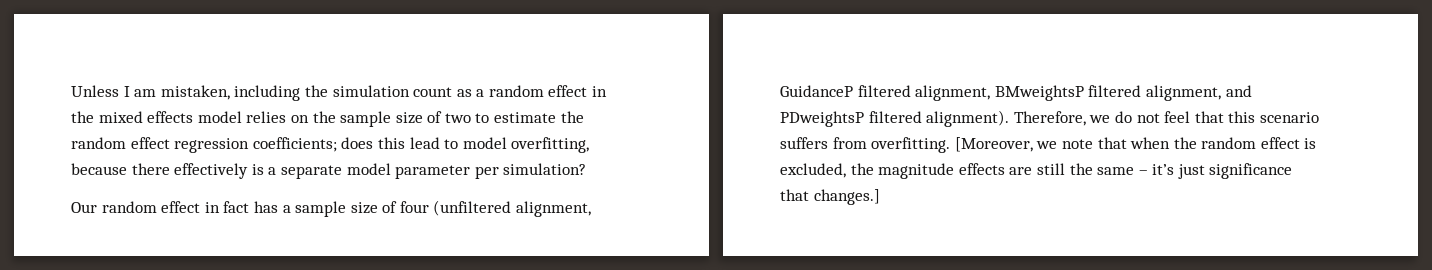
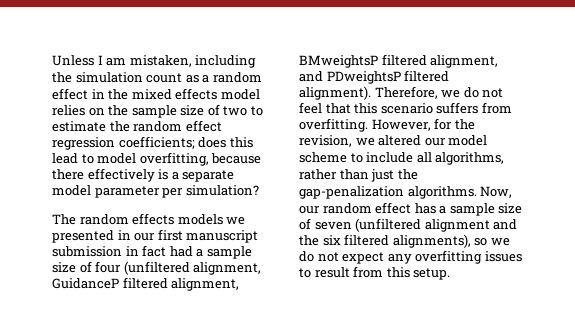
[71,201,201,213] Our random effect -> [52,213,246,225] [52,229,259,243] [52,246,122,257] The random effects models we presented in our first manuscript submission
[253,201,278,213] has -> [169,246,193,257] had
[954,137,1317,152] [780,163,1293,179] [780,189,880,205] [Moreover, we note that when the random effect is excluded, the magnitude effects are still the same – it’s just significance that changes.] -> [371,118,475,131] [299,135,488,147] [299,152,505,165] [299,169,418,182] [299,186,513,199] [299,202,523,216] [299,218,518,232] [299,234,510,248] [299,250,522,264] [299,266,451,280] However, for the revision, we altered our model scheme to include all algorithms, rather than just the gap-penalization algorithms. Now, our random effect has a sample size of seven (unfiltered alignment and the six filtered alignments), so we do not expect any overfitting issues to result from this setup.

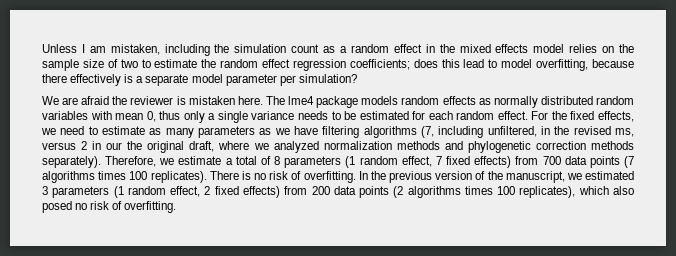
[52,213,246,225] [52,229,259,243] [52,245,252,259] [52,261,262,275] [52,277,240,291] [299,54,499,68] [299,70,450,84] [299,86,504,100] [299,102,512,114] [299,118,475,132] [299,135,488,147] [299,152,505,165] [299,169,418,182] [299,186,513,199] [299,202,523,216] [299,218,518,232] [299,234,510,248] [299,250,522,264] [299,266,451,280] The random effects models we presented in our first manuscript submission in fact had a sample size of four (unfiltered alignment, GuidanceP filtered alignment, BMweightsP filtered alignment, and PDweightsP filtered alignment). Therefore, we do not feel that this scenario suffers from overfitting. However, for the revision, we altered our model scheme to include all algorithms, rather than just the gap-penalization algorithms. Now, our random effect has a sample size of seven (unfiltered alignment and the six filtered alignments), so we do not expect any overfitting issues to result from this setup. -> [42,96,635,108] [42,111,634,123] [41,126,634,138] [42,141,634,153] [42,156,634,168] [42,171,634,183] [42,186,634,198] [42,201,177,213] We are afraid the reviewer is mistaken here. The lme4 package models random effects as normally distributed random variables with mean 0, thus only a single variance needs to be estimated for each random effect. For the fixed effects, we need to estimate as many parameters as we have filtering algorithms (7, including unfiltered, in the revised ms, versus 2 in our the original draft, where we analyzed normalization methods and phylogenetic correction methods separately). Therefore, we estimate a total of 8 parameters (1 random effect, 7 fixed effects) from 700 data points (7 algorithms times 100 replicates). There is no risk of overfitting. In the previous version of the manuscript, we estimated 3 parameters (1 random effect, 2 fixed effects) from 200 data points (2 algorithms times 100 replicates), which also posed no risk of overfitting.

